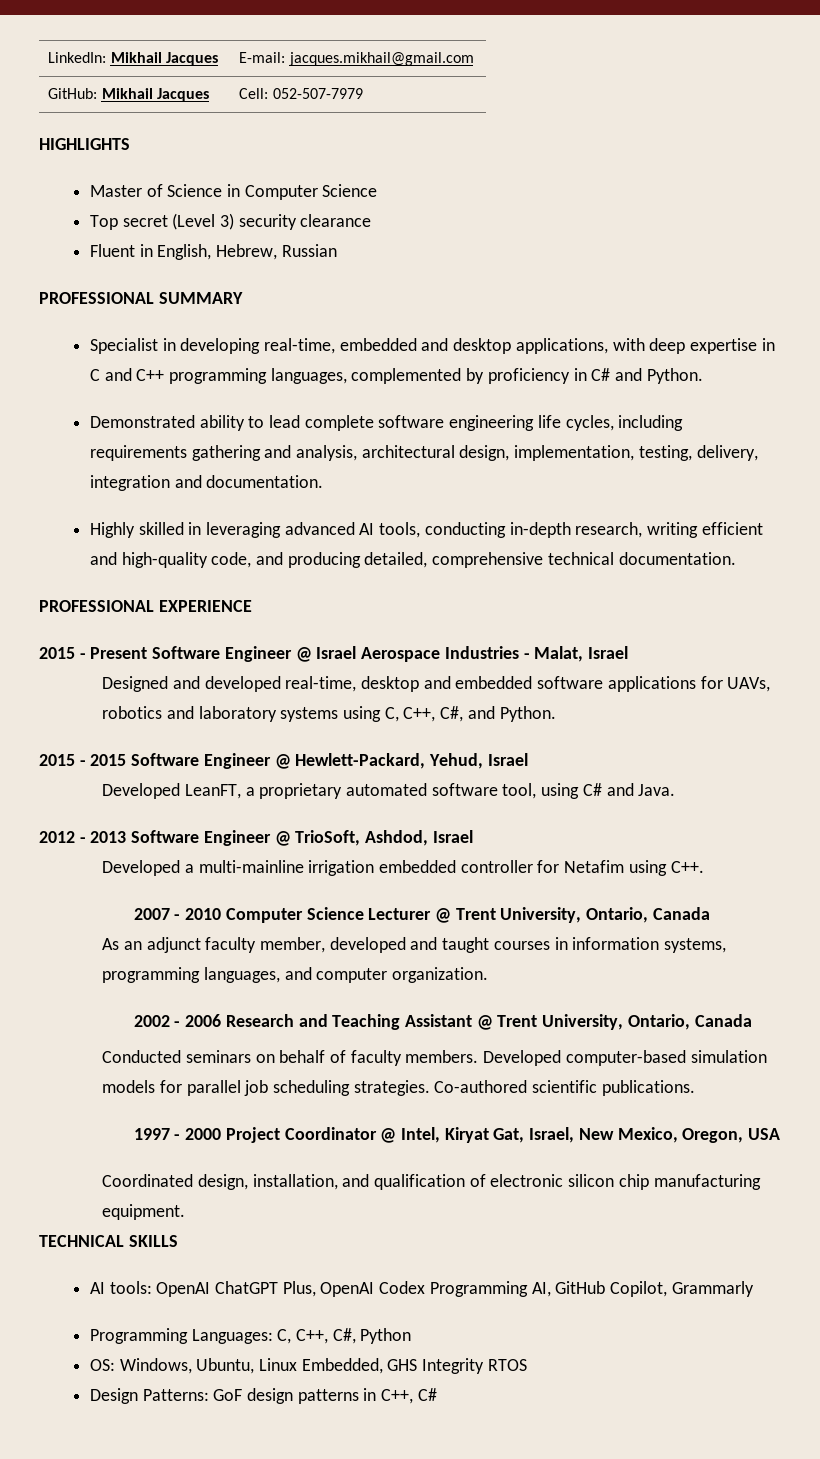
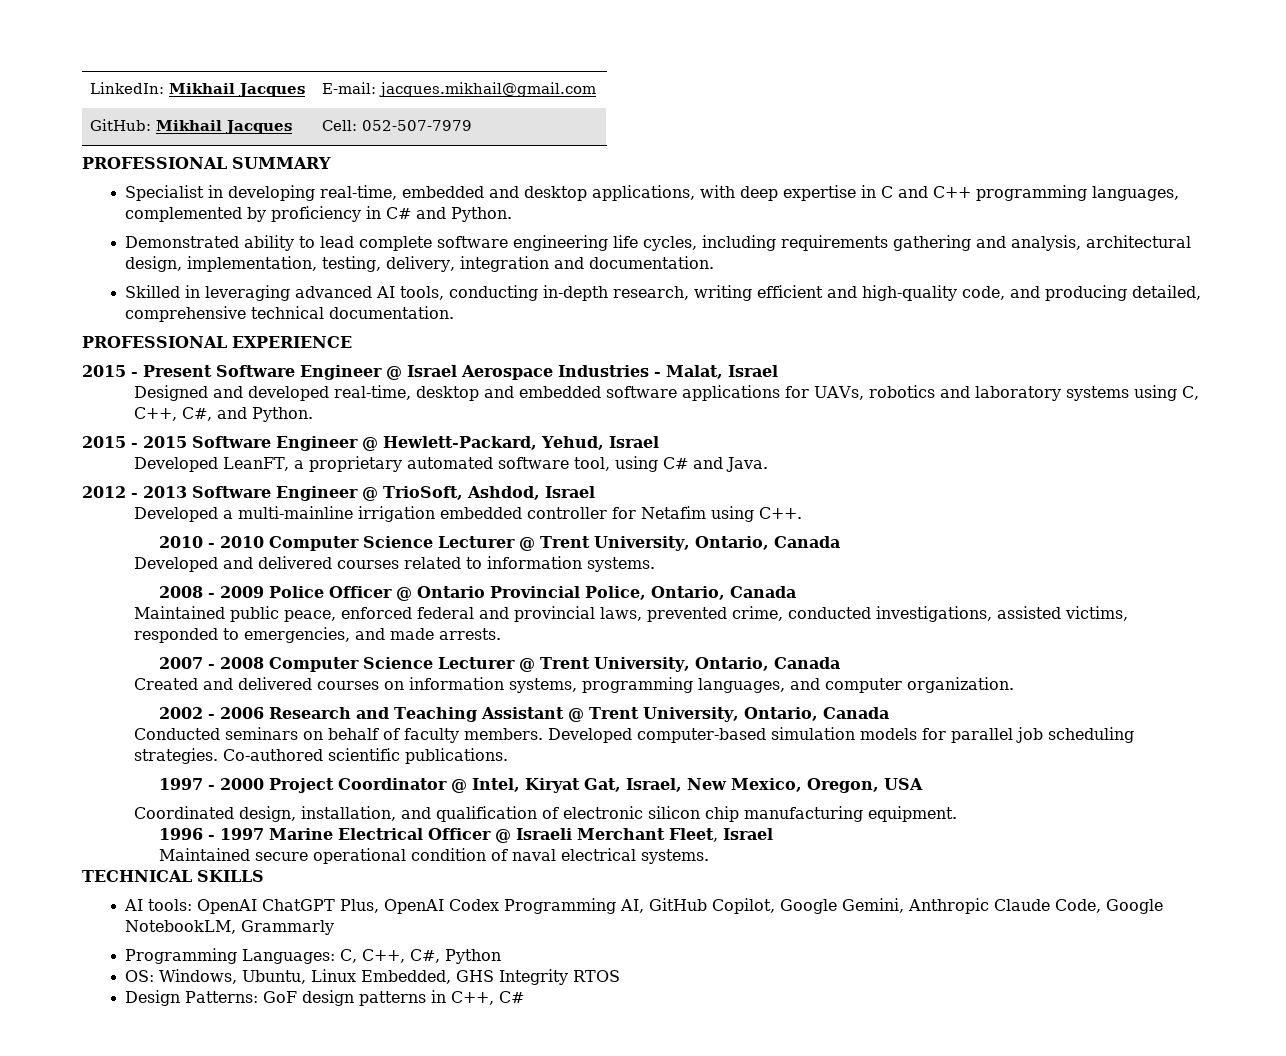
[39,138,130,150] [89,184,378,200] [89,213,372,230] [89,244,337,260] // HIGHLIGHTS // Master of Science in Computer Science // Top secret (Level 3) security clearance // Fluent in English, Hebrew, Russian -> (473, 125) none
[89,522,184,538] Highly skilled -> [125,285,181,298] Skilled
[133,908,170,920] 2007 -> [159,536,204,548] 2010
[102,937,568,953] As an adjunct faculty member, developed and taught courses in -> [133,556,655,572] [159,586,797,601] [133,606,1128,622] [133,627,501,643] [159,657,841,672] [133,677,404,690] Developed and delivered courses related to information systems. // 2008 - 2009 Police Officer @ Ontario Provincial Police, Ontario, Canada // Maintained public peace, enforced federal and provincial laws, prevented crime, conducted investigations, assisted victims, responded to emergencies, and made arrests. // 2007 - 2008 Computer Science Lecturer @ Trent University, Ontario, Canada // Created and delivered courses on
(186, 1212) none -> [159,828,774,843] [159,848,710,864] // 1996 - 1997 Marine Electrical Officer @ Israeli Merchant Fleet, Israel // Maintained secure operational condition of naval electrical systems.
(668, 1289) none -> [780,898,1164,914] [125,920,237,934] Google Gemini, Anthropic Claude Code, Google NotebookLM,

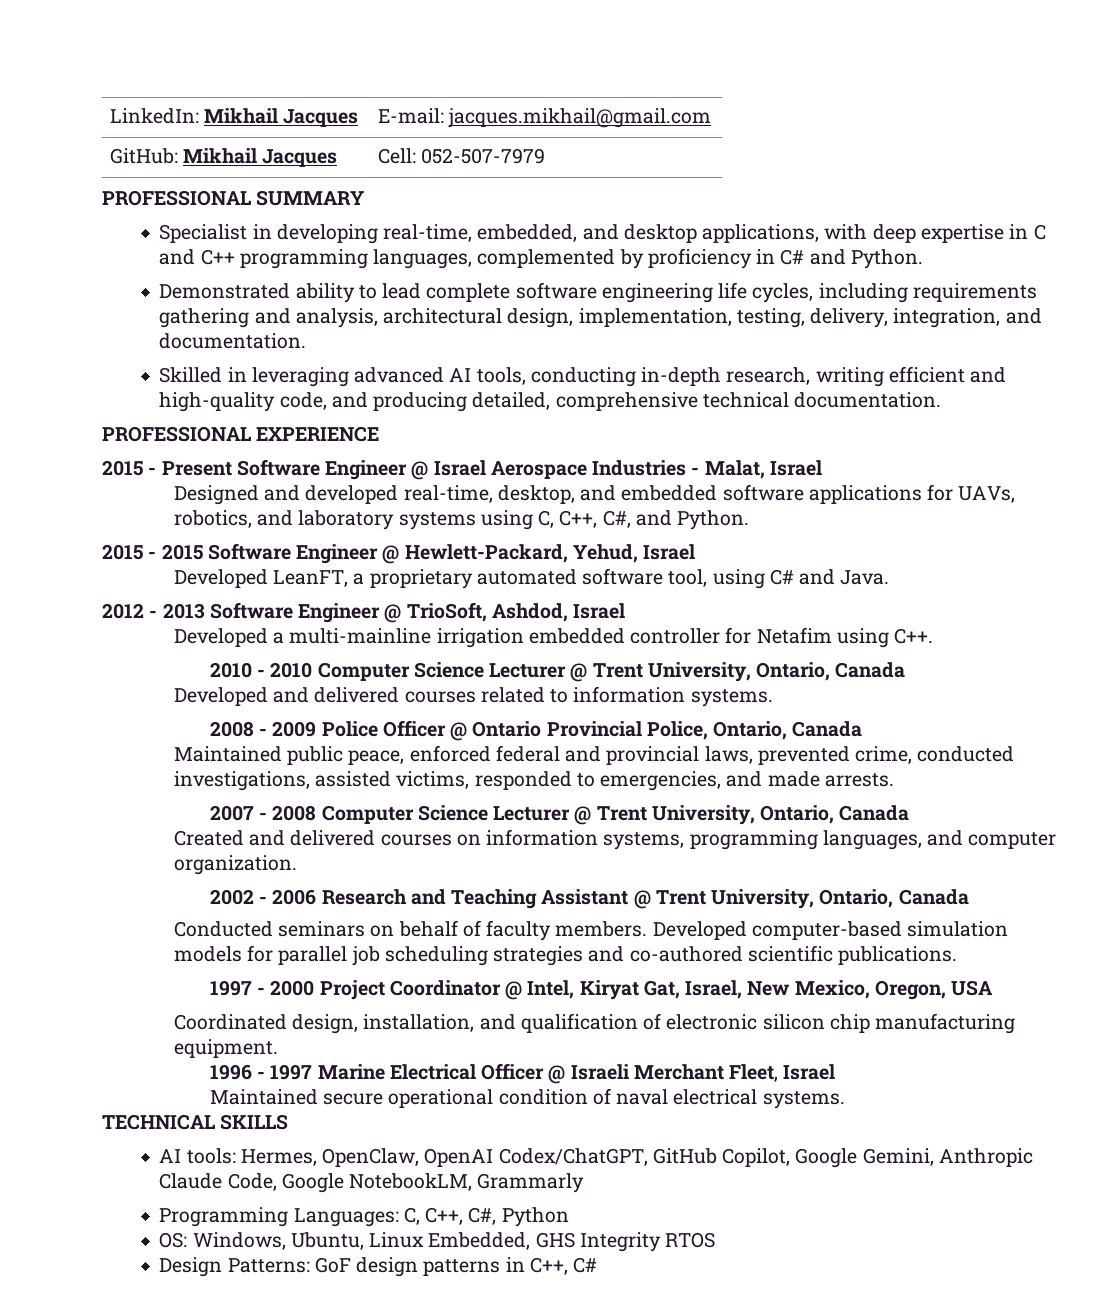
[402,186,485,198] embedded -> [477,224,578,242] embedded,
[460,256,550,272] integration -> [893,308,1001,328] integration,
[415,386,479,401] desktop -> [497,485,575,504] desktop,
[868,385,935,398] robotics -> [173,510,252,528] robotics,
[133,748,323,764] strategies. Co-authored -> [493,946,743,966] strategies and co-authored
[197,898,645,914] OpenAI ChatGPT Plus, OpenAI Codex Programming AI, -> [240,1148,648,1167] Hermes, OpenClaw, OpenAI Codex/ChatGPT,

